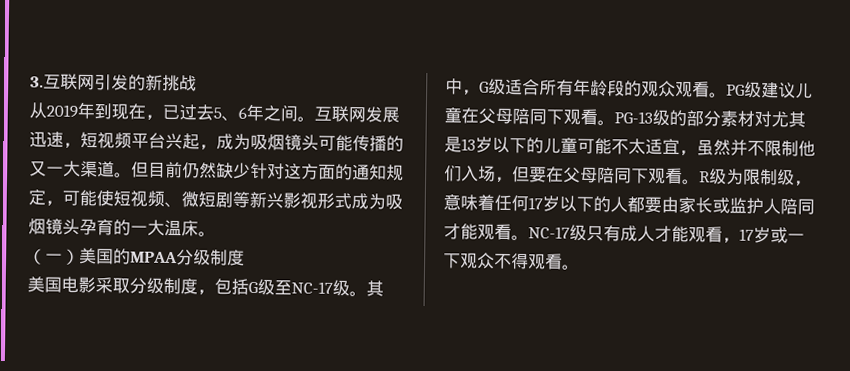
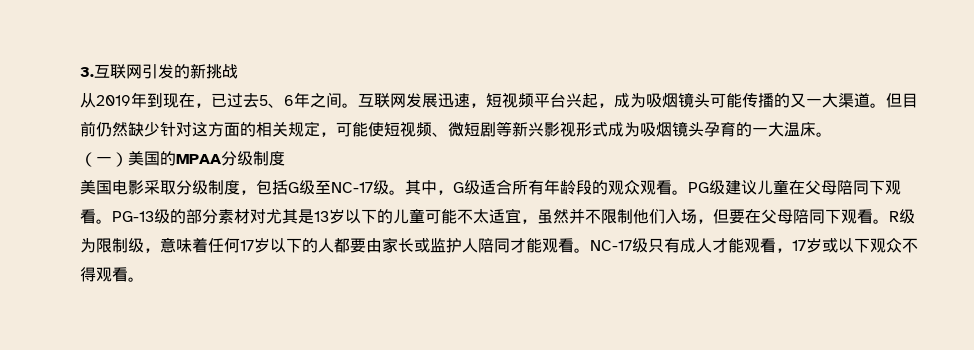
[352,164,387,181] 通知 -> [256,122,288,137] 相关
[787,233,805,242] 一 -> [838,238,854,253] 以

